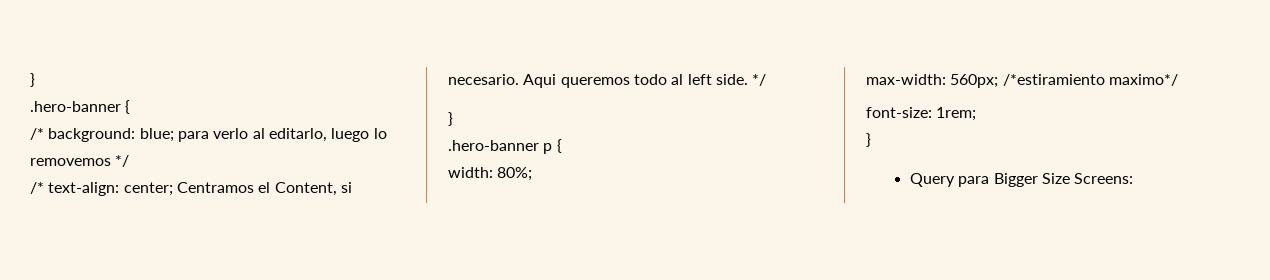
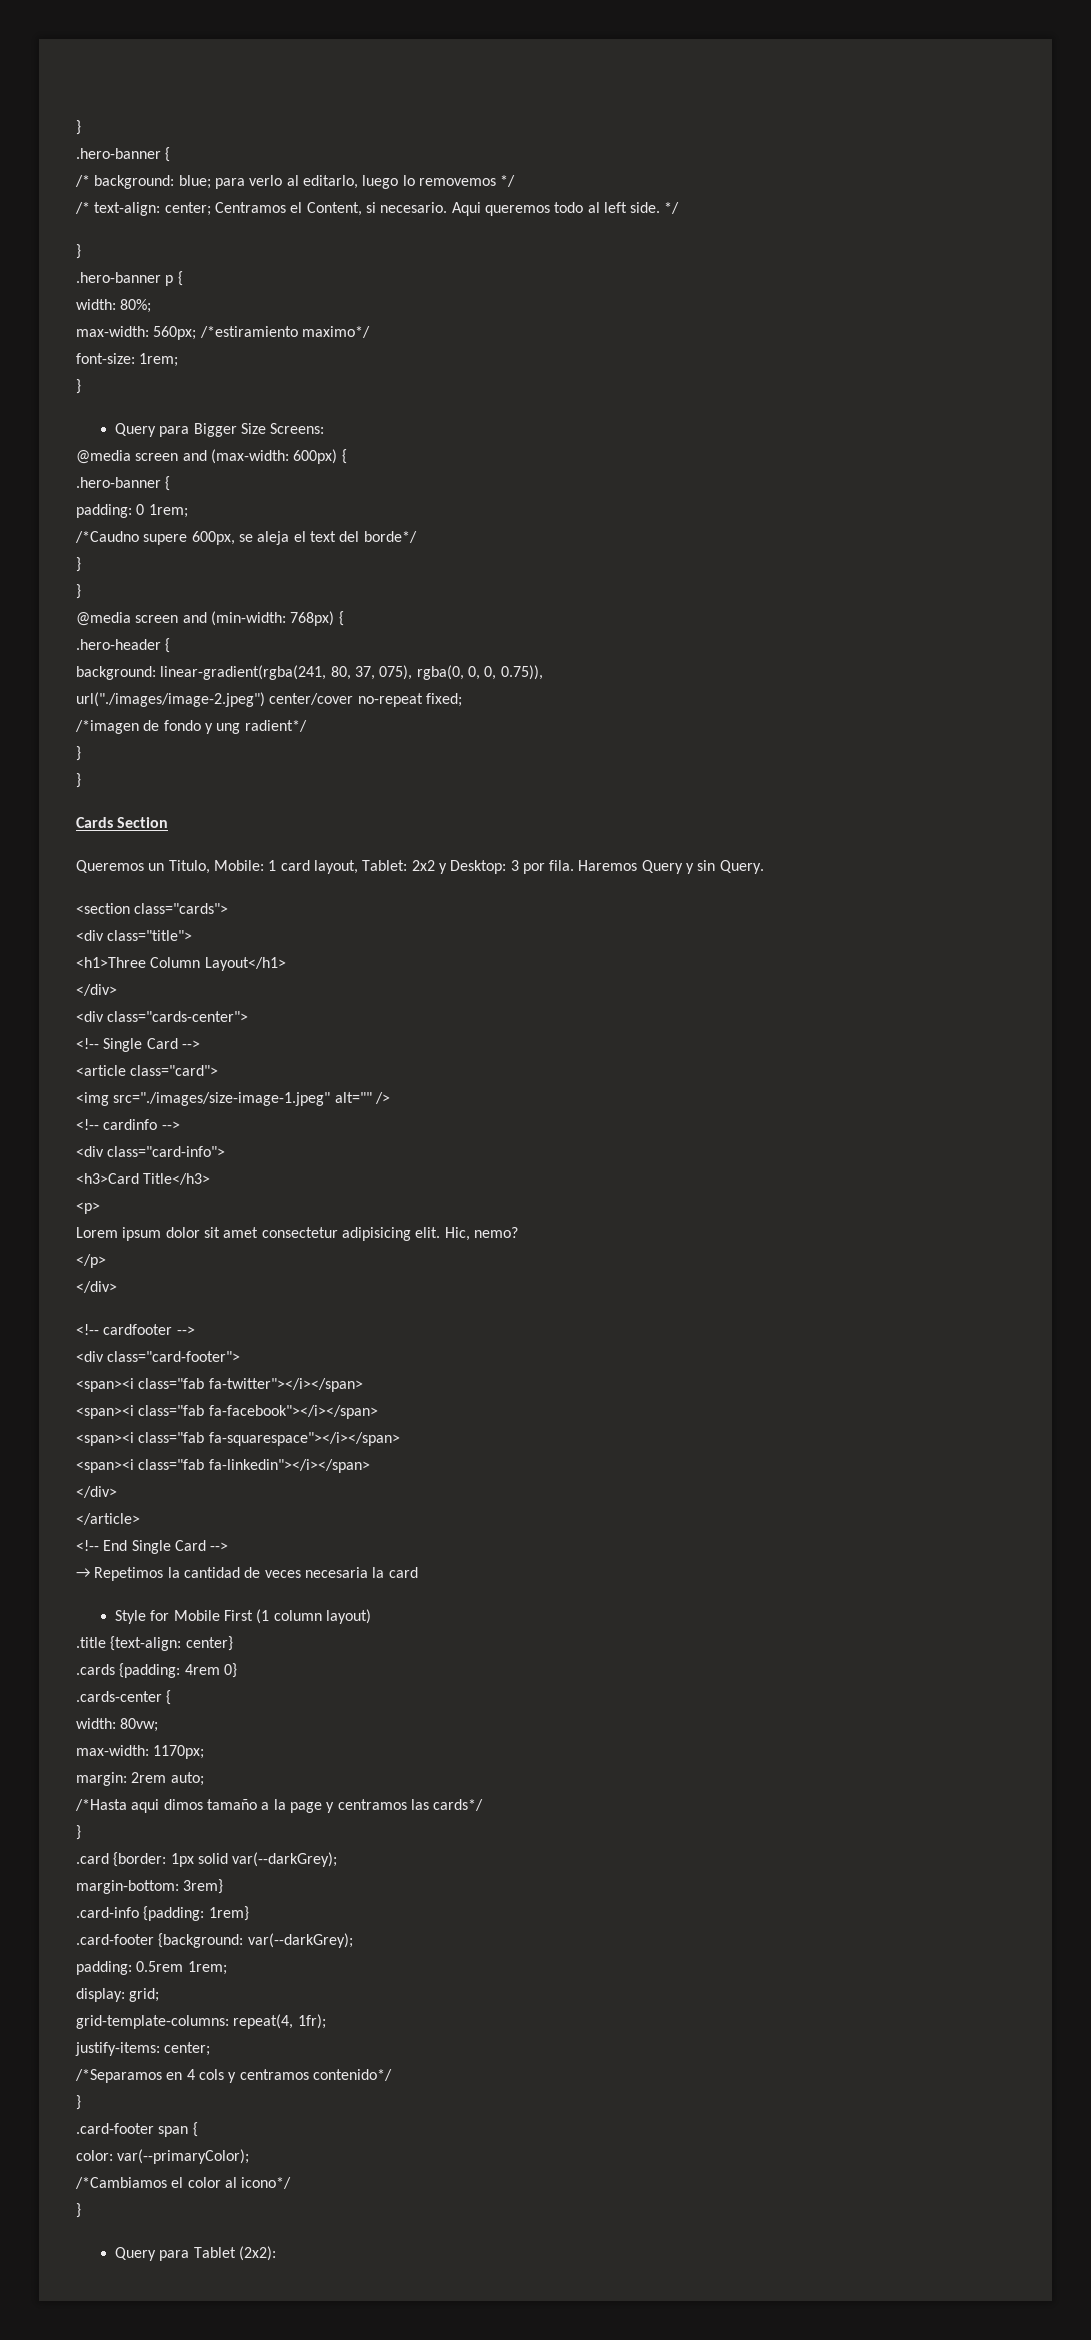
(1134, 178) none -> [76,449,347,464] [76,476,171,491] [76,504,188,518] [75,531,417,545] [76,557,81,572] [76,584,81,599] [76,611,344,626] [76,638,171,653] [76,665,543,680] [76,692,462,707] [75,720,307,734] [76,746,81,761] [76,773,81,788] [76,817,169,828] [76,860,764,874] [76,903,229,914] [76,930,193,941] [76,957,286,971] [76,984,117,996] [76,1011,249,1022] [76,1038,200,1052] [76,1065,219,1076] [76,1092,390,1106] [76,1119,180,1130] [76,1146,226,1157] [76,1173,211,1185] [76,1202,100,1214] [76,1227,518,1241] [76,1254,106,1268] [76,1281,117,1293] [76,1324,195,1335] [76,1351,241,1362] [76,1378,363,1392] [76,1405,378,1419] [76,1432,400,1446] [76,1459,370,1473] [76,1486,117,1498] [76,1513,140,1525] [76,1540,229,1554] [76,1567,418,1581] [115,1609,371,1624] [76,1636,233,1651] [76,1663,237,1678] [76,1690,172,1705] [76,1718,159,1732] [76,1745,205,1759] [76,1772,204,1786] [75,1799,484,1813] [76,1825,81,1840] [76,1852,338,1867] [76,1879,224,1894] [76,1906,249,1921] [76,1933,353,1948] [76,1961,227,1975] [76,1988,160,2002] [76,2014,326,2029] [75,2042,211,2056] [75,2069,392,2083] [76,2095,81,2110] [76,2122,198,2137] [76,2149,250,2164] [75,2177,292,2189] [76,2203,81,2218] [115,2246,277,2261] // @media screen and (max-width: 600px) { // .hero-banner { // padding: 0 1rem; // /*Caudno supere 600px, se aleja el text del borde*/ // } // } // @media screen and (min-width: 768px) { // .hero-header { // background: linear-gradient(rgba(241, 80, 37, 075), rgba(0, 0, 0, 0.75)), // url("./images/image-2.jpeg") center/cover no-repeat fixed; // /*imagen de fondo y ung radient*/ // } // } // Cards Section // Queremos un Titulo, Mobile: 1 card layout, Tablet: 2x2 y Desktop: 3 por fila. Haremos Query y sin Query. // <section class="cards"> // <div class="title"> // <h1>Three Column Layout</h1> // </div> // <div class="cards-center"> // <!-- Single Card --> // <article class="card"> // <img src="./images/size-image-1.jpeg" alt="" /> // <!-- cardinfo --> // <div class="card-info"> // <h3>Card Title</h3> // <p> // Lorem ipsum dolor sit amet consectetur adipisicing elit. Hic, nemo? // </p> // </div> // <!-- cardfooter --> // <div class="card-footer"> // <span><i class="fab fa-twitter"></i></span> // <span><i class="fab fa-facebook"></i></span> // <span><i class="fab fa-squarespace"></i></span> // <span><i class="fab fa-linkedin"></i></span> // </div> // </article> // <!-- End Single Card --> // → Repetimos la cantidad de veces necesaria la card // Style for Mobile First (1 column layout) // .title {text-align: center} // .cards {padding: 4rem 0} // .cards-center { // width: 80vw; // max-width: 1170px; // margin: 2rem auto; // /*Hasta aqui dimos tamaño a la page y centramos las cards*/ // } // .card {border: 1px solid var(--darkGrey); // margin-bottom: 3rem} // .card-info {padding: 1rem} // .card-footer {background: var(--darkGrey); // padding: 0.5rem 1rem; // display: grid; // grid-template-columns: repeat(4, 1fr); // justify-items: center; // /*Separamos en 4 cols y centramos contenido*/ // } // .card-footer span { // color: var(--primaryColor); // /*Cambiamos el color al icono*/ // } // Query para Tablet (2x2):

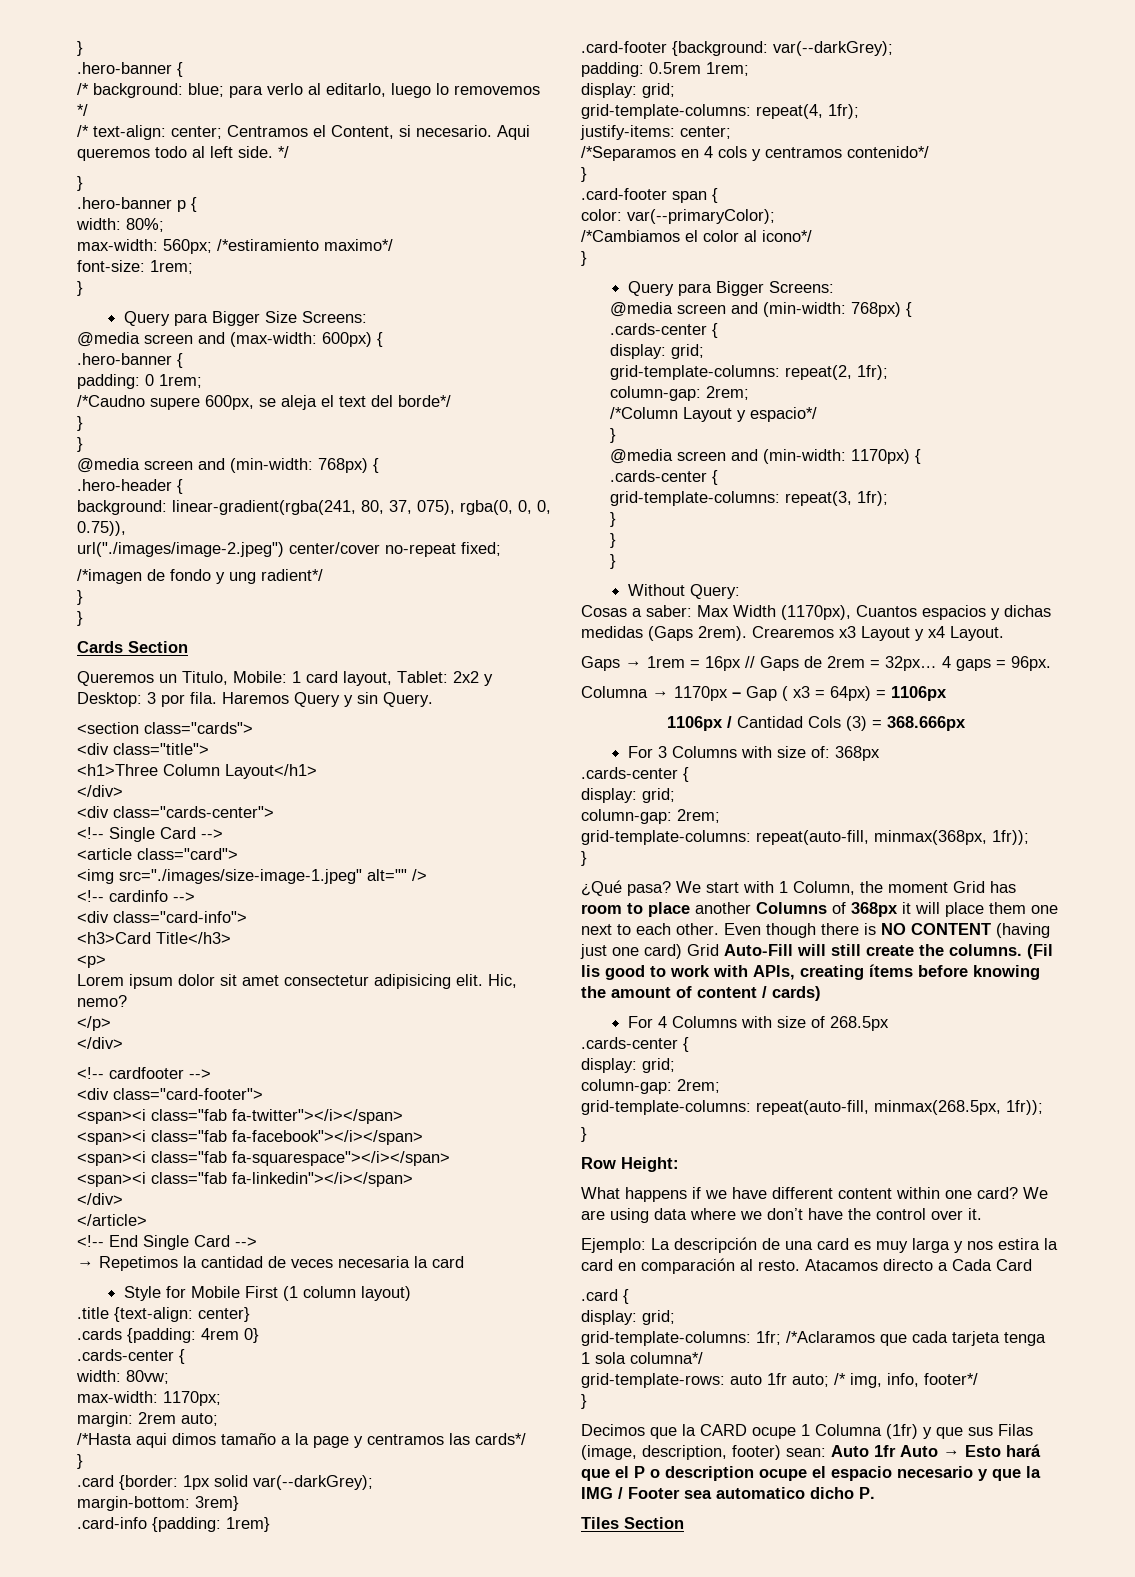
[193,2246,277,2261] Tablet (2x2): -> [715,281,834,296] [609,302,912,317] [609,323,718,338] [609,344,704,359] [609,365,888,380] [609,386,749,401] [609,407,817,422] [609,428,616,443] [609,449,921,464] [609,470,718,485] [609,491,888,506] [609,512,616,527] [609,533,616,548] [609,554,616,569] [627,584,740,599] [581,605,1051,620] [581,626,1004,641] [581,656,1051,671] [581,686,947,701] [667,716,967,731] [627,746,880,761] [581,767,689,782] [581,788,675,803] [581,809,720,824] [581,830,1029,845] [581,851,587,866] [581,880,1016,896] [581,902,1058,917] [581,923,1050,938] [580,944,1053,959] [581,964,1040,980] [581,986,821,1001] [627,1016,889,1031] [581,1037,689,1052] [581,1058,675,1073] [581,1079,720,1094] [581,1100,1043,1115] [581,1127,587,1142] [581,1157,679,1172] [581,1187,1048,1202] [581,1208,982,1223] [581,1237,1058,1253] [581,1258,1032,1274] [581,1289,629,1304] [581,1310,675,1325] [581,1331,1046,1346] [581,1352,703,1364] [581,1373,978,1388] [581,1394,587,1409] [581,1424,1033,1439] [581,1444,1041,1460] [581,1466,1041,1481] [581,1487,875,1499] [581,1517,684,1529] Bigger Screens: // @media screen and (min-width: 768px) { // .cards-center { // display: grid; // grid-template-columns: repeat(2, 1fr); // column-gap: 2rem; // /*Column Layout y espacio*/ // } // @media screen and (min-width: 1170px) { // .cards-center { // grid-template-columns: repeat(3, 1fr); // } // } // } // Without Query: // Cosas a saber: Max Width (1170px), Cuantos espacios y dichas medidas (Gaps 2rem). Crearemos x3 Layout y x4 Layout. // Gaps → 1rem = 16px // Gaps de 2rem = 32px… 4 gaps = 96px. // Columna → 1170px – Gap ( x3 = 64px) = 1106px // 1106px / Cantidad Cols (3) = 368.666px // For 3 Columns with size of: 368px // .cards-center { // display: grid; // column-gap: 2rem; // grid-template-columns: repeat(auto-fill, minmax(368px, 1fr)); // } // ¿Qué pasa? We start with 1 Column, the moment Grid has room to place another Columns of 368px it will place them one next to each other. Even though there is NO CONTENT (having just one card) Grid Auto-Fill will still create the columns. (Fil lis good to work with APIs, creating ítems before knowing the amount of content / cards) // For 4 Columns with size of 268.5px // .cards-center { // display: grid; // column-gap: 2rem; // grid-template-columns: repeat(auto-fill, minmax(268.5px, 1fr)); // } // Row Height: // What happens if we have different content within one card? We are using data where we don’t have the control over it. // Ejemplo: La descripción de una card es muy larga y nos estira la card en comparación al resto. Atacamos directo a Cada Card // .card { // display: grid; // grid-template-columns: 1fr; /*Aclaramos que cada tarjeta tenga 1 sola columna*/ // grid-template-rows: auto 1fr auto; /* img, info, footer*/ // } // Decimos que la CARD ocupe 1 Columna (1fr) y que sus Filas (image, description, footer) sean: Auto 1fr Auto → Esto hará que el P o description ocupe el espacio necesario y que la IMG / Footer sea automatico dicho P. // Tiles Section

